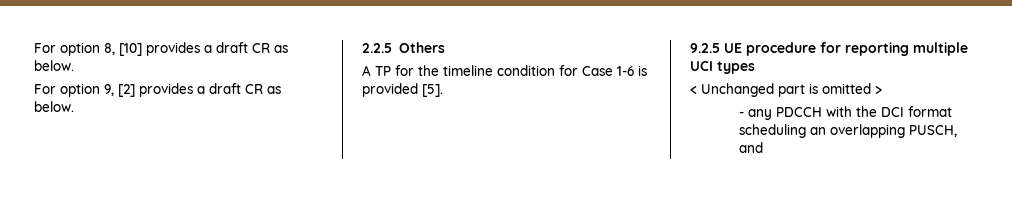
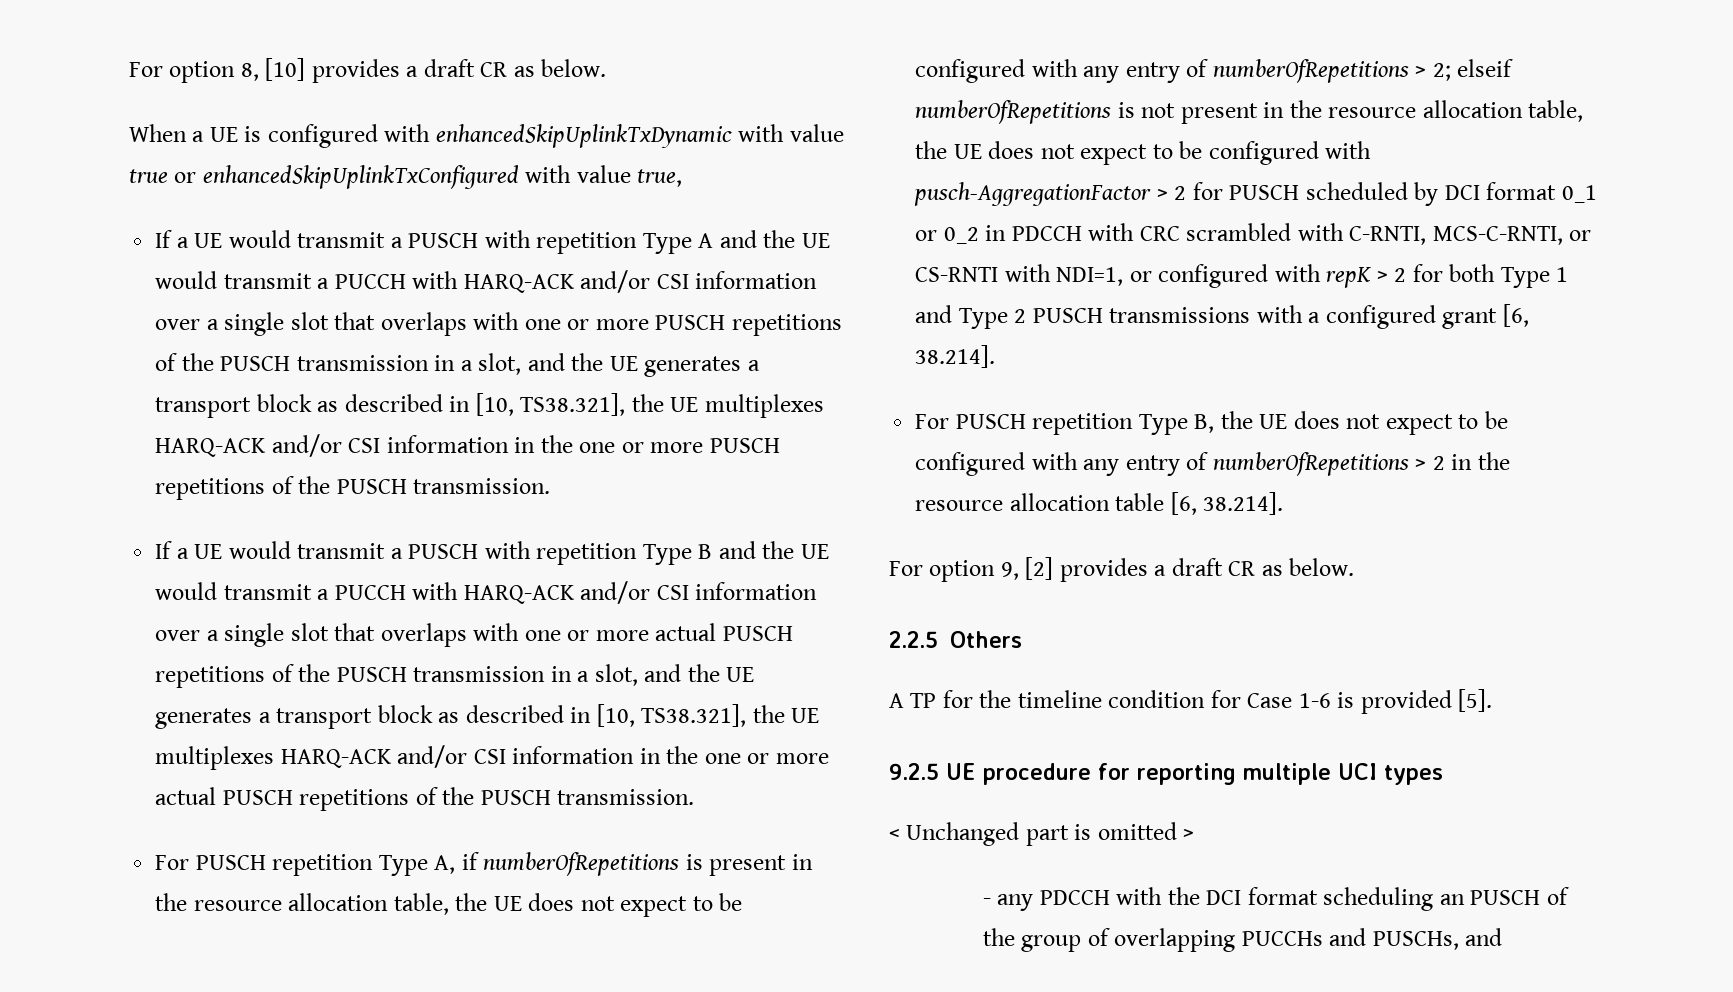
(74, 65) none -> [129,124,844,148] [129,165,683,189] [155,230,830,254] [155,270,818,293] [155,312,842,336] [155,353,760,377] [155,393,824,418] [155,434,780,457] [155,476,551,500] [155,541,829,565] [155,581,818,604] [155,623,793,647] [155,664,755,688] [155,704,820,729] [155,745,829,770] [155,787,695,811] [155,852,813,876] [155,893,743,917] [915,59,1514,83] [915,100,1584,124] [915,141,1372,165] [914,182,1597,206] [915,223,1592,245] [915,264,1569,288] [915,304,1529,329] [915,345,996,368] [915,411,1508,435] [915,452,1510,476] [915,492,1284,515] // When a UE is configured with enhancedSkipUplinkTxDynamic with value true or enhancedSkipUplinkTxConfigured with value true, // If a UE would transmit a PUSCH with repetition Type A and the UE would transmit a PUCCH with HARQ-ACK and/or CSI information over a single slot that overlaps with one or more PUSCH repetitions of the PUSCH transmission in a slot, and the UE generates a transport block as described in [10, TS38.321], the UE multiplexes HARQ-ACK and/or CSI information in the one or more PUSCH repetitions of the PUSCH transmission. // If a UE would transmit a PUSCH with repetition Type B and the UE would transmit a PUCCH with HARQ-ACK and/or CSI information over a single slot that overlaps with one or more actual PUSCH repetitions of the PUSCH transmission in a slot, and the UE generates a transport block as described in [10, TS38.321], the UE multiplexes HARQ-ACK and/or CSI information in the one or more actual PUSCH repetitions of the PUSCH transmission. // For PUSCH repetition Type A, if numberOfRepetitions is present in the resource allocation table, the UE does not expect to be configured with any entry of numberOfRepetitions > 2; elseif numberOfRepetitions is not present in the resource allocation table, the UE does not expect to be configured with pusch-AggregationFactor > 2 for PUSCH scheduled by DCI format 0_1 or 0_2 in PDCCH with CRC scrambled with C-RNTI, MCS-C-RNTI, or CS-RNTI with NDI=1, or configured with repK > 2 for both Type 1 and Type 2 PUSCH transmissions with a configured grant [6, 38.214]. // For PUSCH repetition Type B, the UE does not expect to be configured with any entry of numberOfRepetitions > 2 in the resource allocation table [6, 38.214].
[830,124,958,138] overlapping PUSCH, -> [1470,887,1569,905] [982,928,1459,952] PUSCH of the group of overlapping PUCCHs and PUSCHs,

